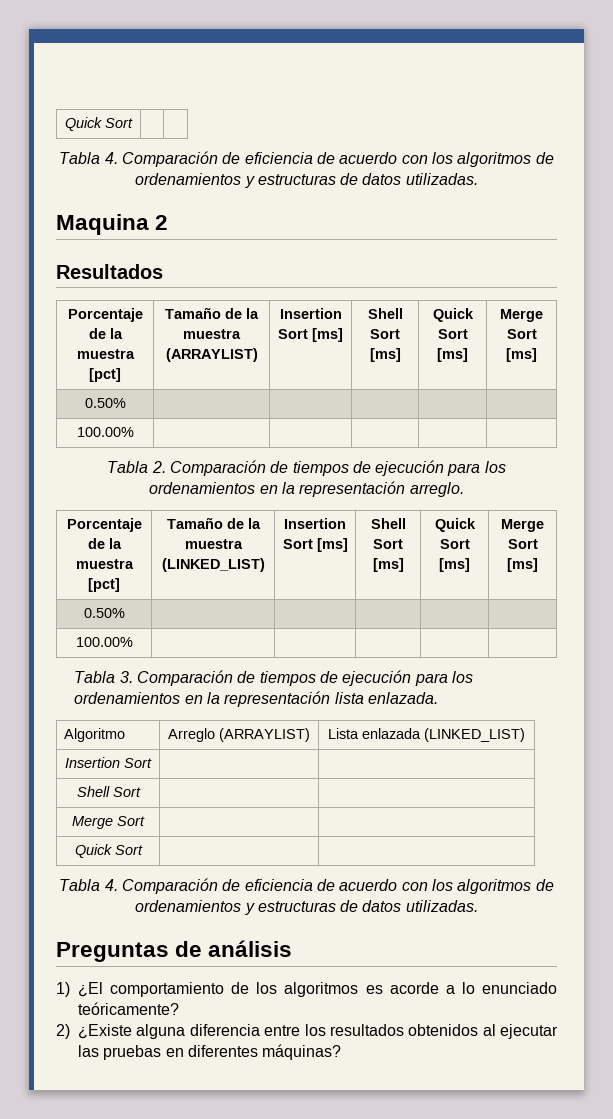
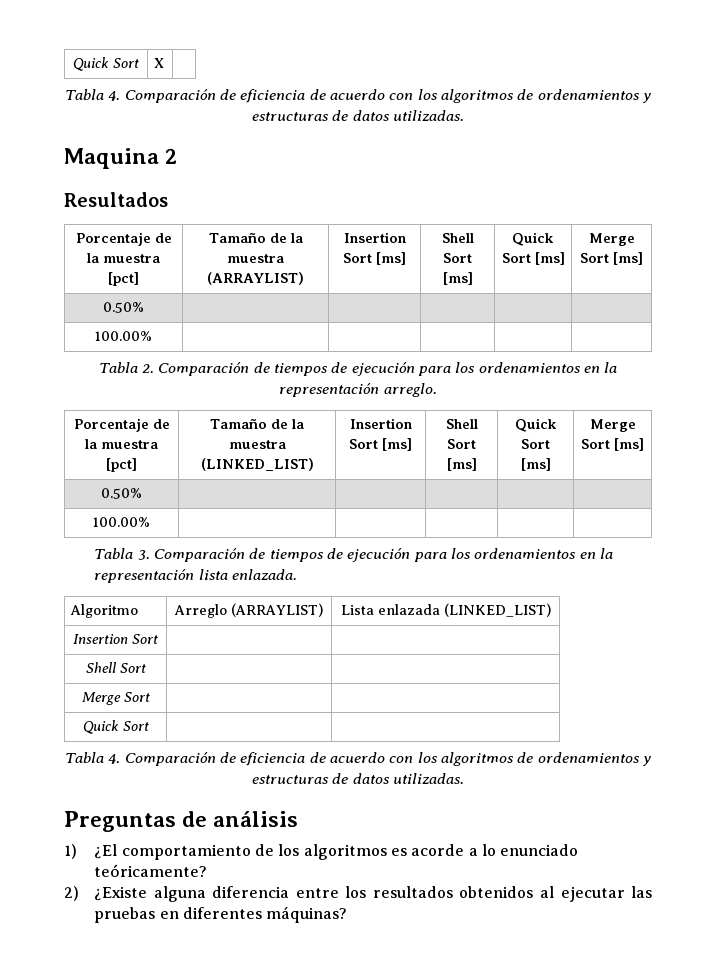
[65,117,133,131] Quick Sort | -> [73,57,139,71] [154,58,165,68] Quick Sort | X

